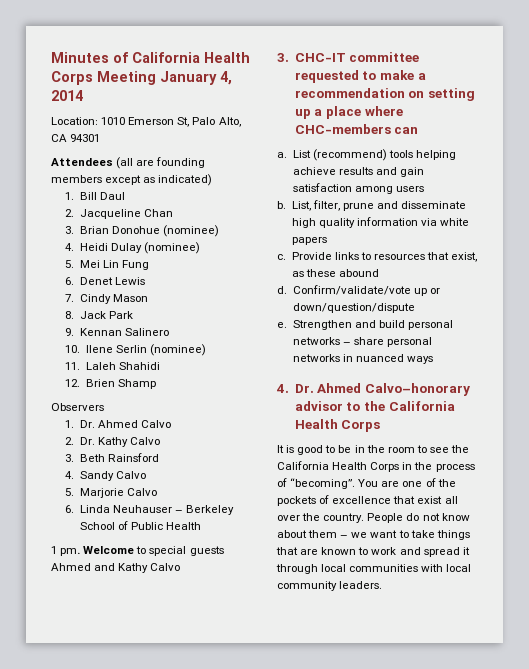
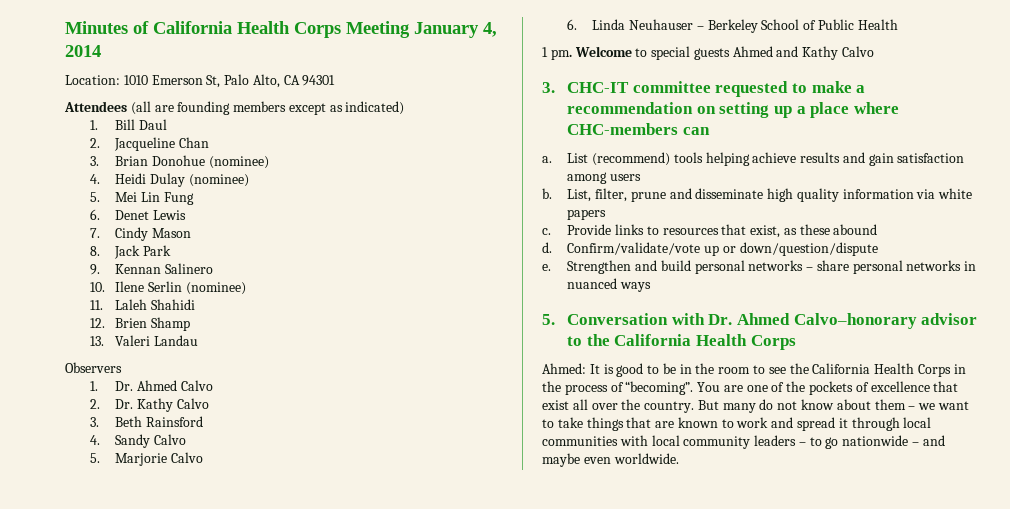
(156, 384) none -> [90,335,199,346] // 13. Valeri Landau
[276,384,289,393] 4. -> [542,313,705,325] 5. Conversation with
(381, 426) none -> [542,363,586,374] Ahmed:
[367,513,404,523] People -> [697,400,756,413] But many
[339,581,383,589] leaders. -> [754,435,945,449] [542,453,679,467] leaders – to go nationwide – and maybe even worldwide.

